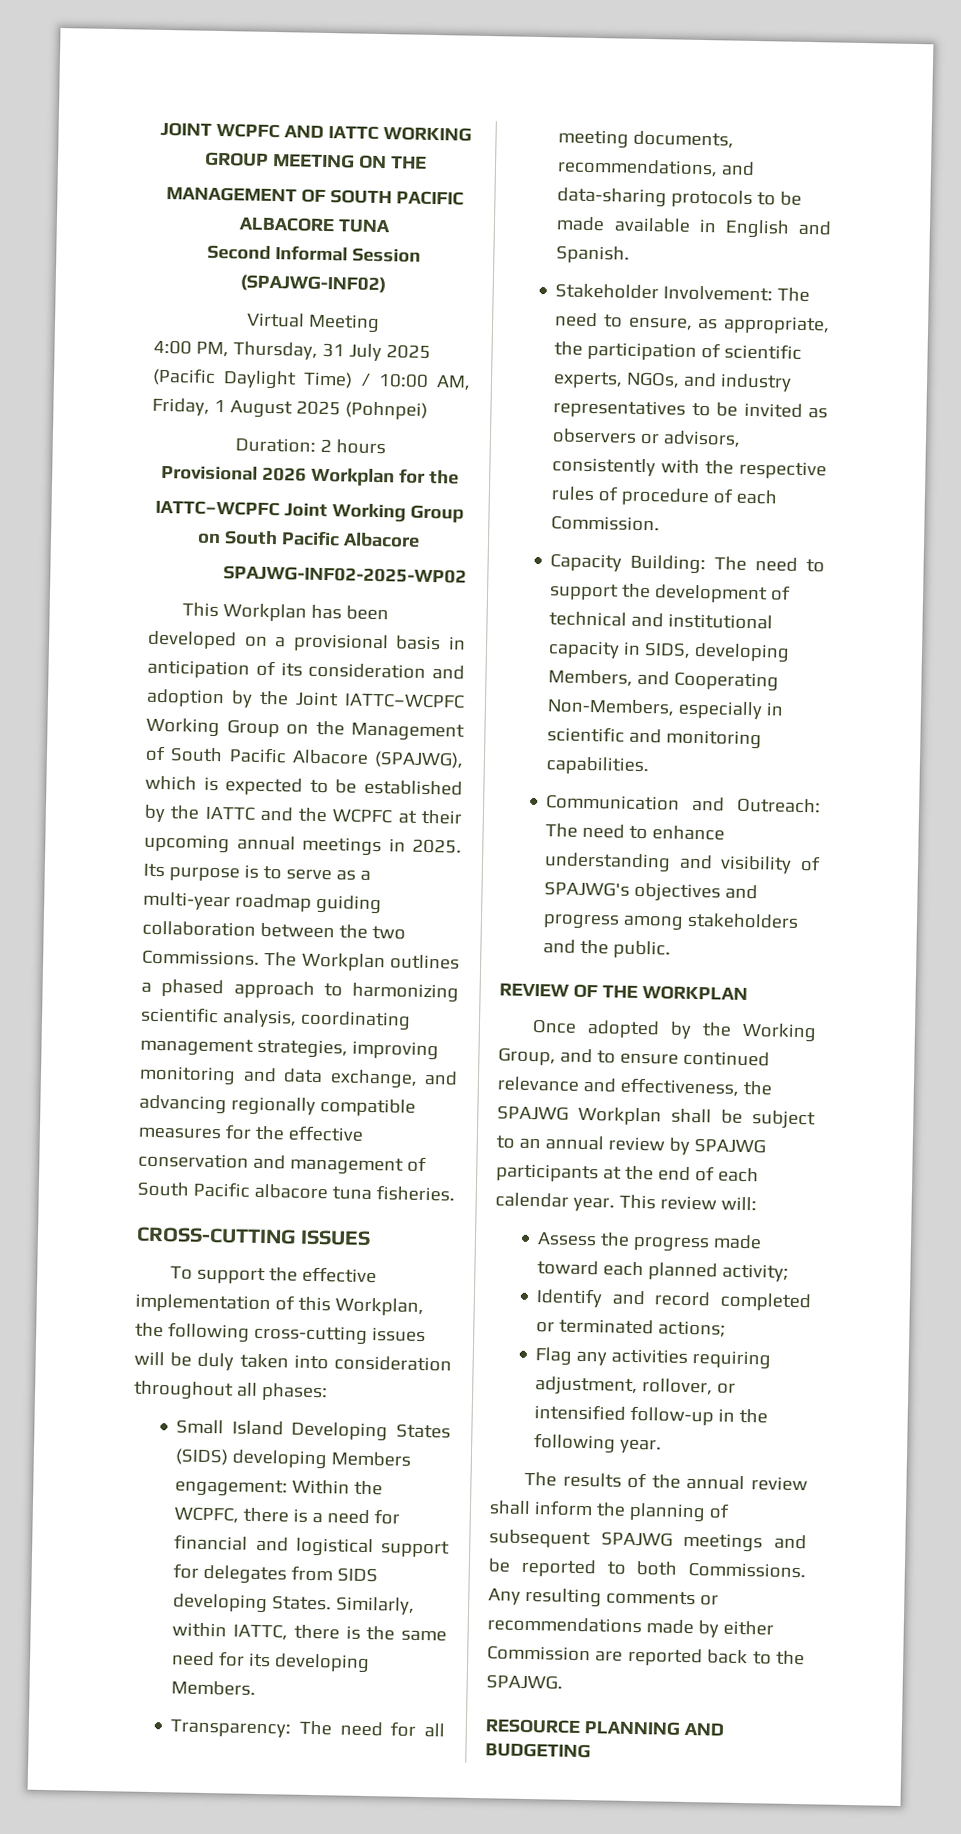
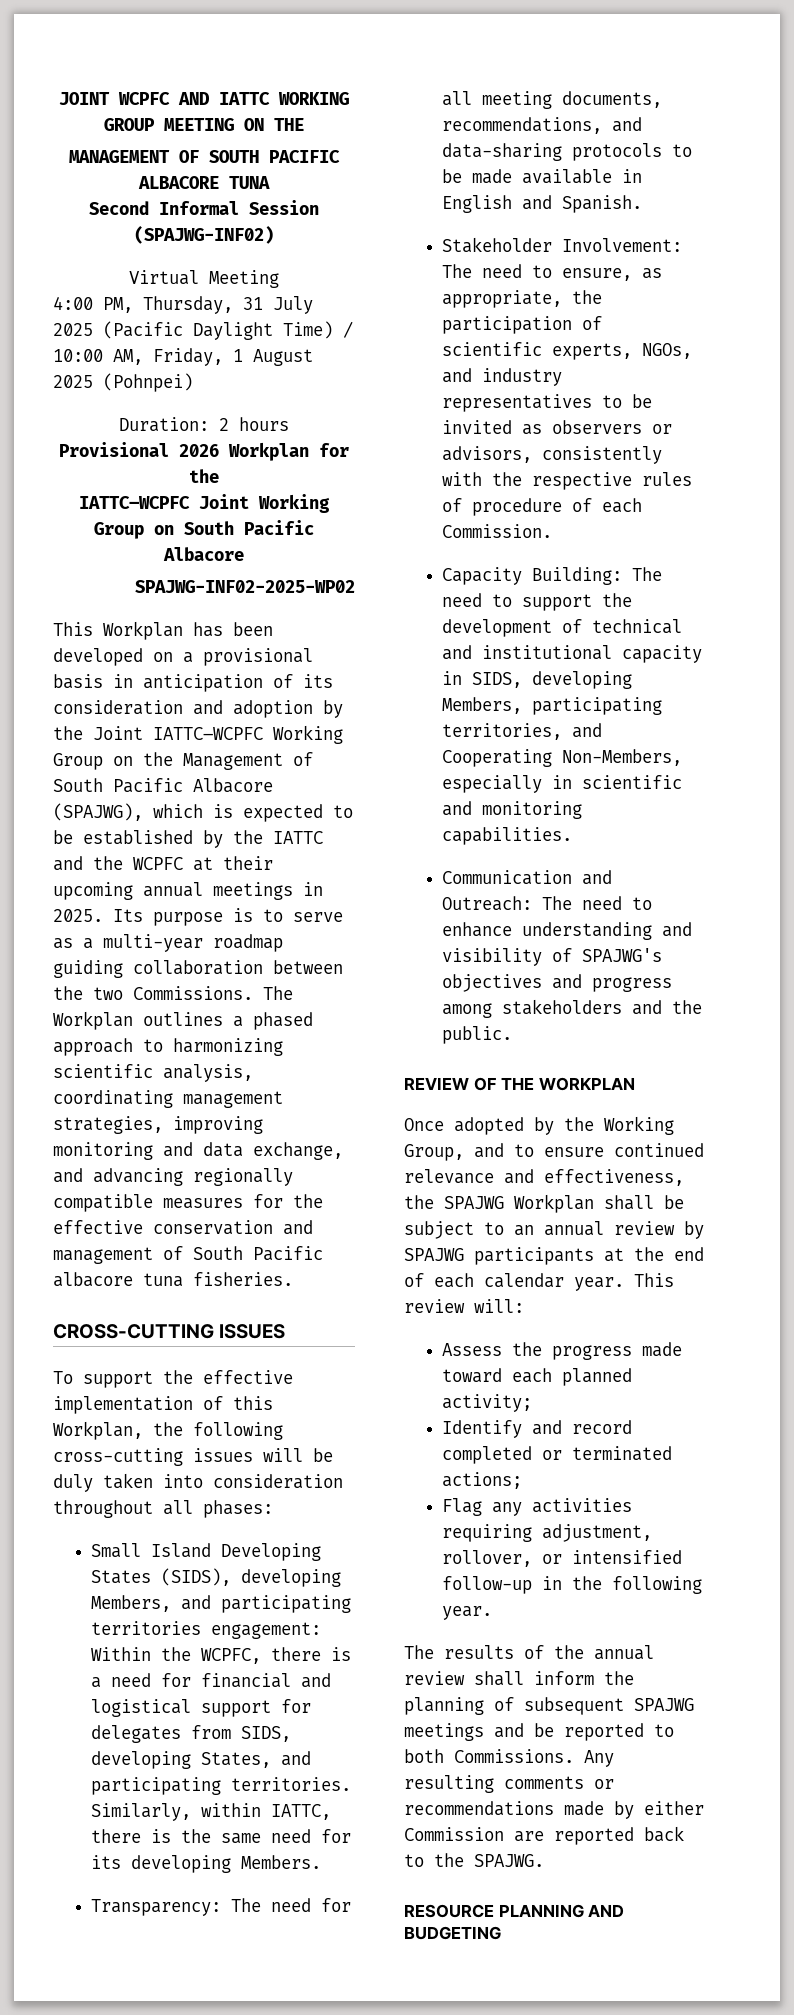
[175,1448,412,1470] (SIDS) developing Members -> [161,1568,342,1587] [91,1595,352,1613] [91,1621,202,1635] (SIDS), developing Members, and participating territories
[337,1567,379,1583] [172,1593,333,1614] SIDS developing States. -> [241,1726,292,1742] [91,1751,312,1769] [91,1777,352,1795] SIDS, developing States, and participating territories.
(634, 678) none -> [532,697,663,715] [442,723,563,740] participating territories,

